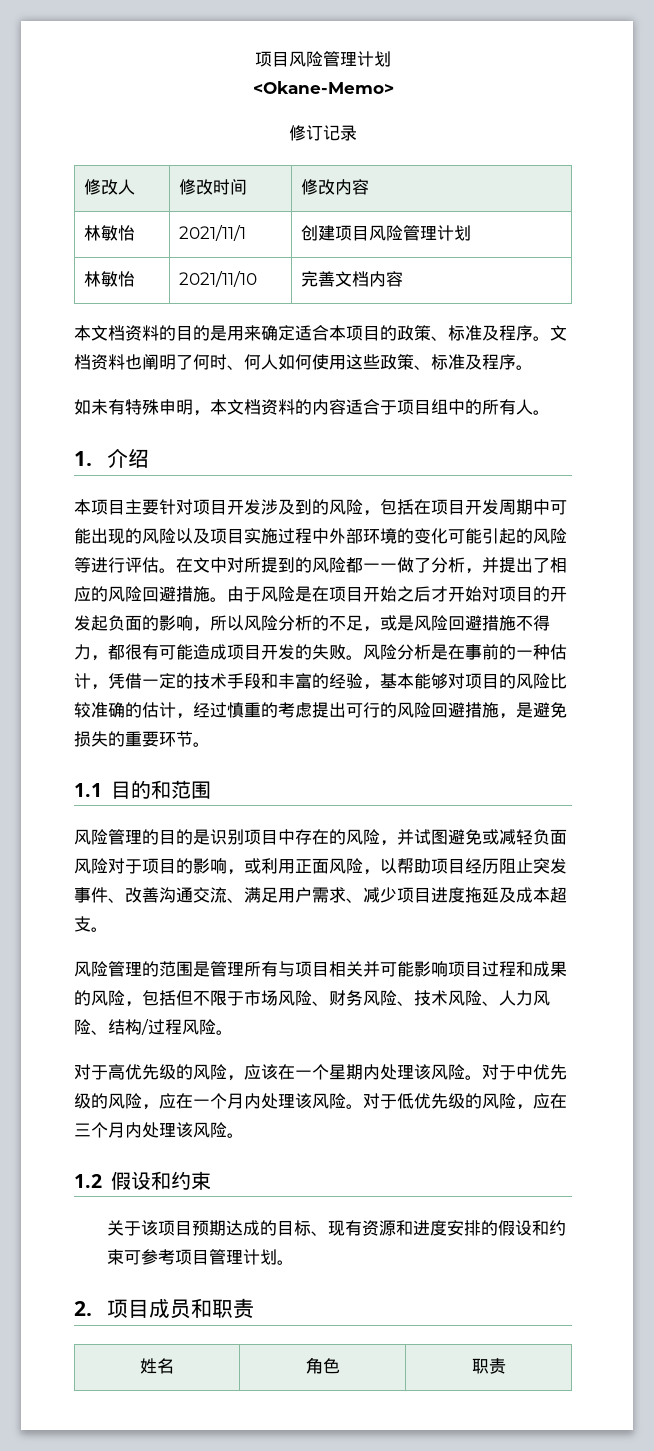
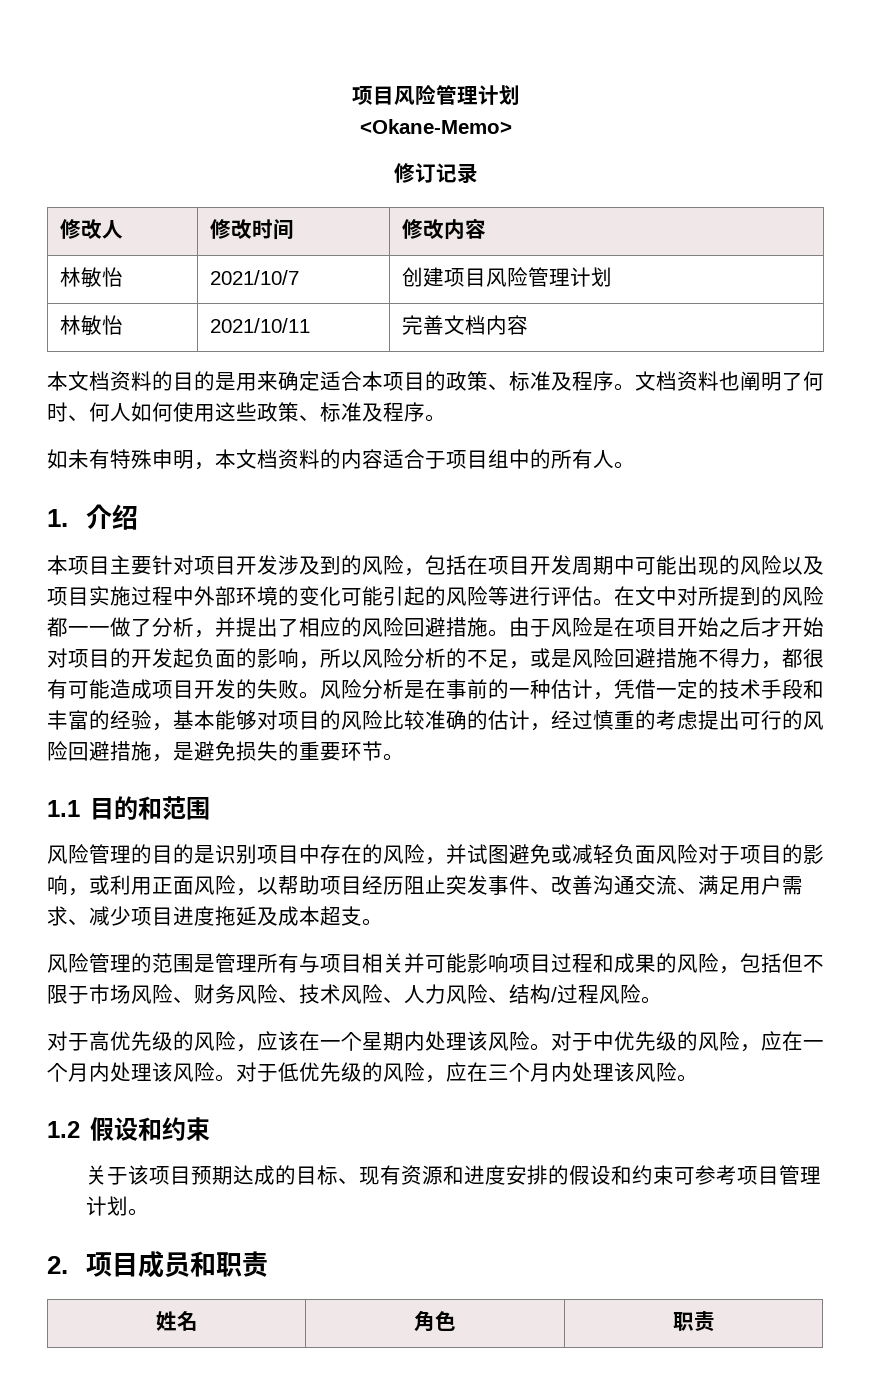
[178,225,246,241] 2021/11/1 -> [210,270,300,285] 2021/10/7
[178,271,257,287] 2021/11/10 -> [210,318,311,333] 2021/10/11

